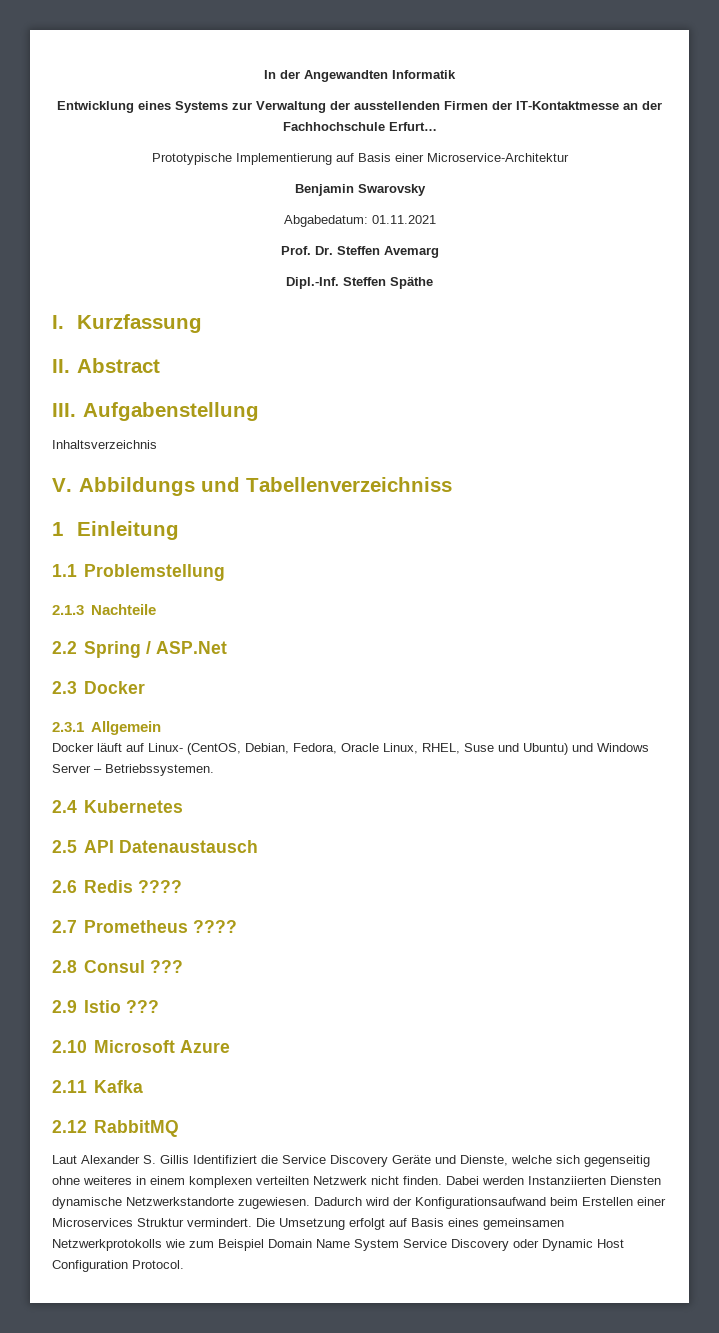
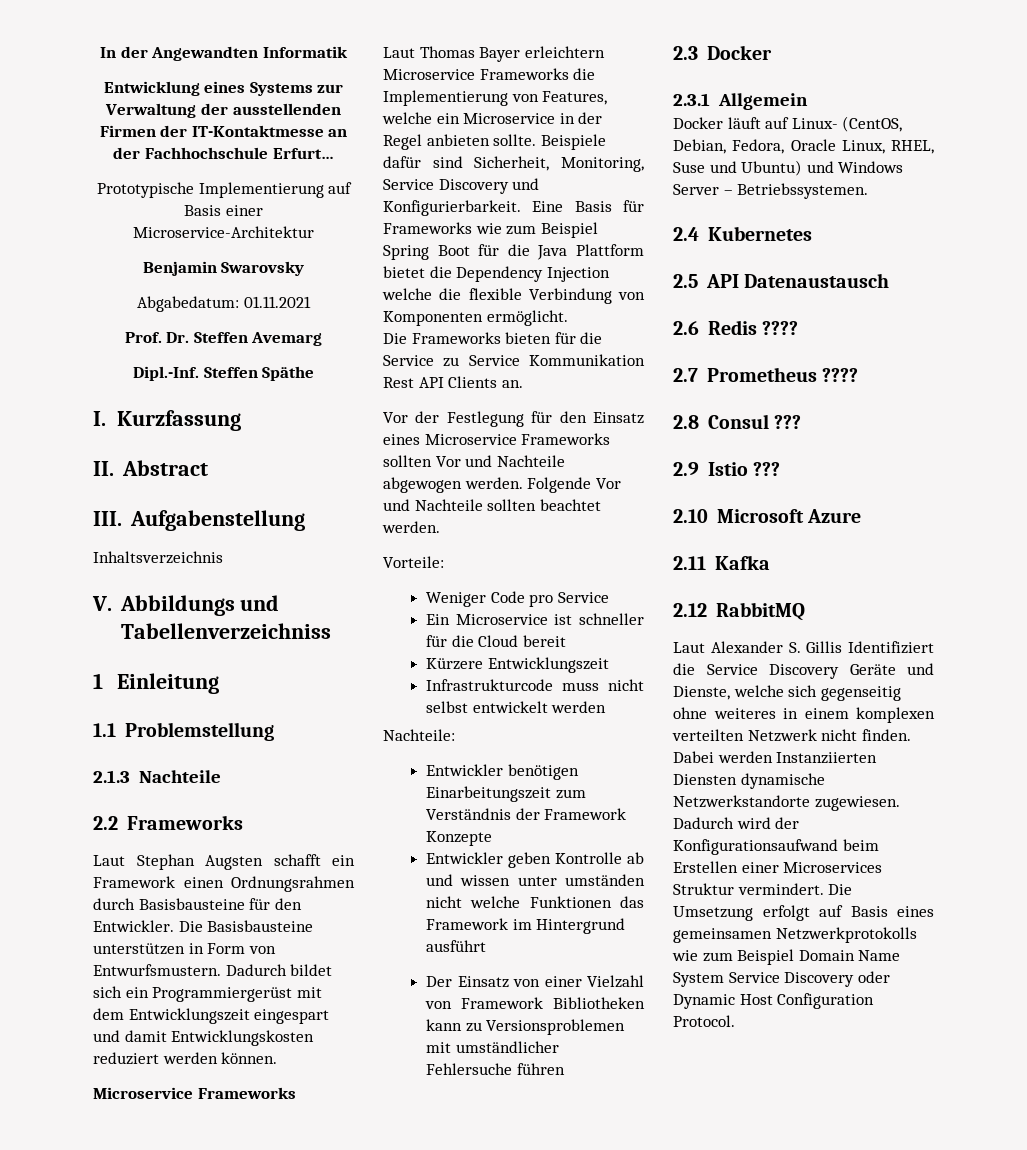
[83,641,227,658] Spring / ASP.Net -> [126,815,243,830] [93,854,355,870] [93,876,355,892] [93,898,302,910] [93,920,314,932] [93,943,276,955] [93,964,333,976] [93,986,322,1002] [93,1008,330,1024] [93,1030,315,1046] [93,1052,278,1065] [93,1087,296,1099] [383,46,605,62] [383,68,596,80] [383,90,608,106] [382,112,603,124] [383,134,606,150] [383,156,644,172] [383,178,540,194] [383,200,644,216] [383,222,598,238] [383,244,644,260] [383,266,610,282] [382,288,645,304] [383,310,568,326] [383,332,603,344] [383,354,645,367] [383,376,523,388] [383,411,644,427] [383,433,611,445] [383,455,565,467] [383,477,621,493] [383,499,601,511] [382,521,440,533] [383,556,444,568] [426,591,609,607] [426,613,644,625] [426,635,566,647] [426,657,609,673] [426,679,644,691] [426,701,607,713] [383,729,455,741] [426,764,579,780] [426,786,586,802] [426,808,627,820] [426,831,493,846] [426,852,644,868] [426,874,645,886] [426,896,644,908] [426,918,626,934] [426,940,487,952] [426,975,644,988] [425,997,645,1009] [426,1019,626,1035] [426,1041,559,1053] [426,1063,565,1075] Frameworks // Laut Stephan Augsten schafft ein Framework einen Ordnungsrahmen durch Basisbausteine für den Entwickler. Die Basisbausteine unterstützen in Form von Entwurfsmustern. Dadurch bildet sich ein Programmiergerüst mit dem Entwicklungszeit eingespart und damit Entwicklungskosten reduziert werden können. // Microservice Frameworks // Laut Thomas Bayer erleichtern Microservice Frameworks die Implementierung von Features, welche ein Microservice in der Regel anbieten sollte. Beispiele dafür sind Sicherheit, Monitoring, Service Discovery und Konfigurierbarkeit. Eine Basis für Frameworks wie zum Beispiel Spring Boot für die Java Plattform bietet die Dependency Injection welche die flexible Verbindung von Komponenten ermöglicht. // Die Frameworks bieten für die Service zu Service Kommunikation Rest API Clients an. // Vor der Festlegung für den Einsatz eines Microservice Frameworks sollten Vor und Nachteile abgewogen werden. Folgende Vor und Nachteile sollten beachtet werden. // Vorteile: // Weniger Code pro Service // Ein Microservice ist schneller für die Cloud bereit // Kürzere Entwicklungszeit // Infrastrukturcode muss nicht selbst entwickelt werden // Nachteile: // Entwickler benötigen Einarbeitungszeit zum Verständnis der Framework Konzepte // Entwickler geben Kontrolle ab und wissen unter umständen nicht welche Funktionen das Framework im Hintergrund ausführt // Der Einsatz von einer Vielzahl von Framework Bibliotheken kann zu Versionsproblemen mit umständlicher Fehlersuche führen

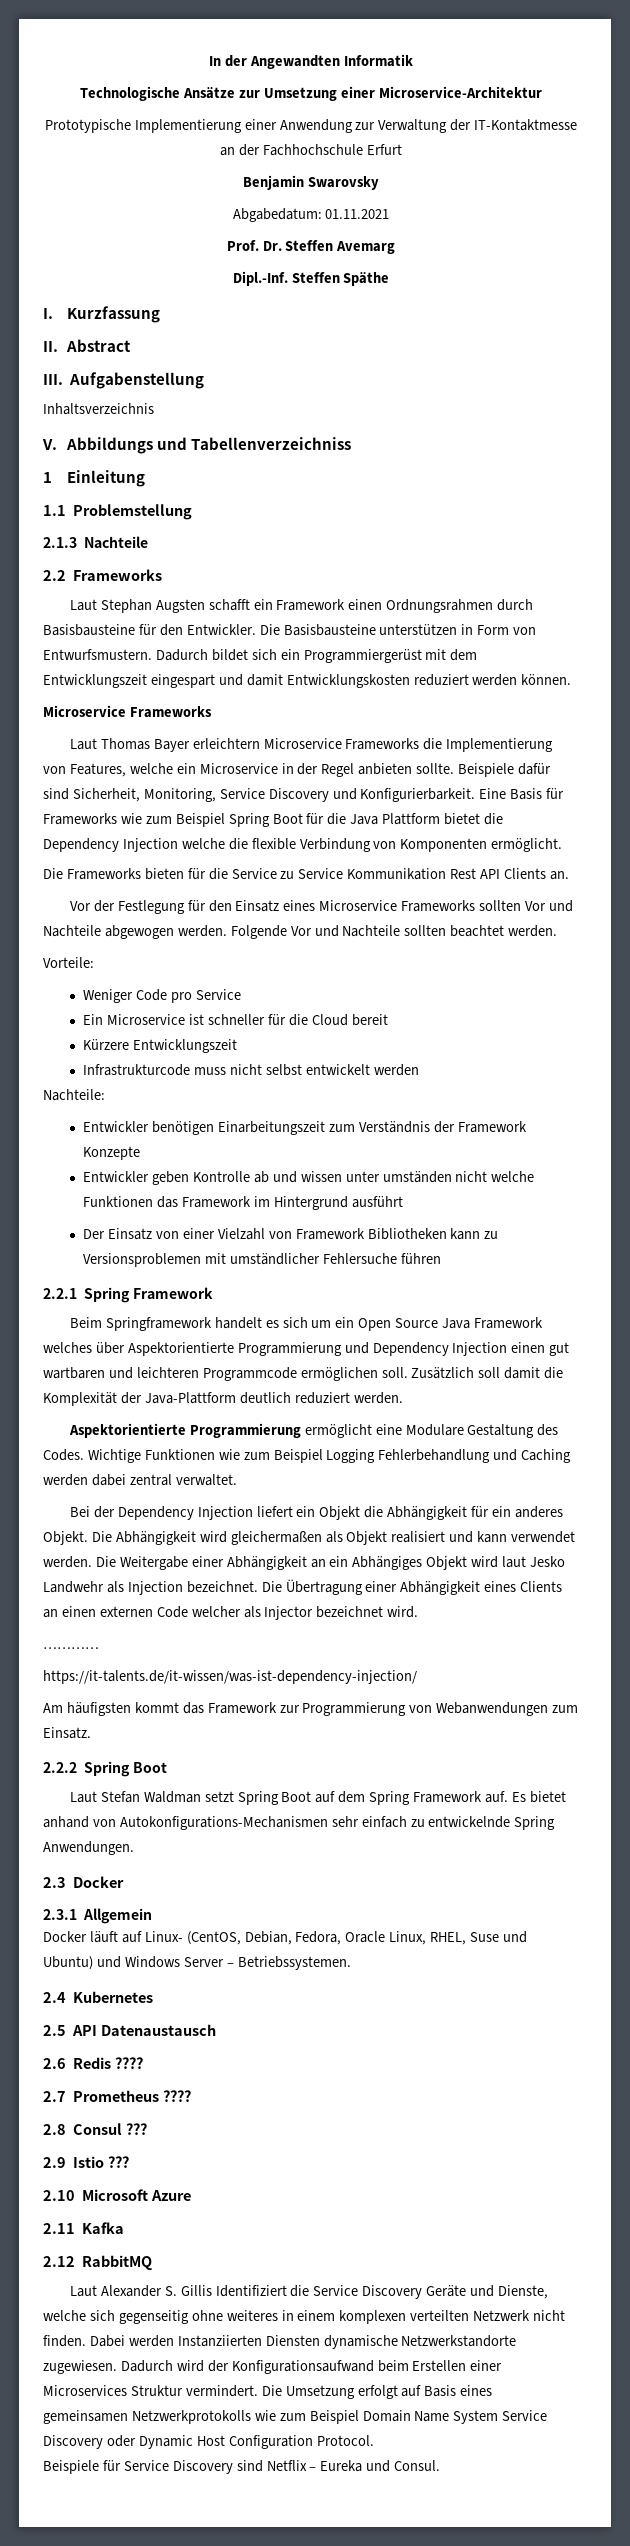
[103,81,344,96] [105,103,341,118] [99,125,348,137] [113,147,334,159] [96,182,353,198] [184,205,263,216] [133,226,314,238] Entwicklung eines Systems zur Verwaltung der ausstellenden Firmen der IT-Kontaktmesse an der Fachhochschule Erfurt… // Prototypische Implementierung auf Basis einer Microservice-Architektur -> [80,86,542,101] [44,119,578,133] [220,144,402,156] Technologische Ansätze zur Umsetzung einer Microservice-Architektur // Prototypische Implementierung einer Anwendung zur Verwaltung der IT-Kontaktmesse an der Fachhochschule Erfurt
(565, 1069) none -> [43,1287,214,1303] [69,1317,544,1331] [43,1342,570,1356] [43,1367,564,1381] [43,1392,403,1406] [68,1423,559,1438] [43,1449,572,1463] [43,1474,237,1486] [69,1506,563,1520] [43,1531,576,1545] [43,1556,566,1570] [43,1579,563,1595] [43,1606,419,1620] [43,1647,99,1649] [43,1670,417,1684] [43,1702,579,1716] [43,1727,91,1739] [43,1761,168,1777] [69,1791,566,1805] [43,1816,556,1830] [43,1841,134,1855] // 2.2.1 Spring Framework // Beim Springframework handelt es sich um ein Open Source Java Framework welches über Aspektorientierte Programmierung und Dependency Injection einen gut wartbaren und leichteren Programmcode ermöglichen soll. Zusätzlich soll damit die Komplexität der Java-Plattform deutlich reduziert werden. // Aspektorientierte Programmierung ermöglicht eine Modulare Gestaltung des Codes. Wichtige Funktionen wie zum Beispiel Logging Fehlerbehandlung und Caching werden dabei zentral verwaltet. // Bei der Dependency Injection liefert ein Objekt die Abhängigkeit für ein anderes Objekt. Die Abhängigkeit wird gleichermaßen als Objekt realisiert und kann verwendet werden. Die Weitergabe einer Abhängigkeit an ein Abhängiges Objekt wird laut Jesko Landwehr als Injection bezeichnet. Die Übertragung einer Abhängigkeit eines Clients an einen externen Code welcher als Injector bezeichnet wird. // ………… // https://it-talents.de/it-wissen/was-ist-dependency-injection/ // Am häufigsten kommt das Framework zur Programmierung von Webanwendungen zum Einsatz. // 2.2.2 Spring Boot // Laut Stefan Waldman setzt Spring Boot auf dem Spring Framework auf. Es bietet anhand von Autokonfigurations-Mechanismen sehr einfach zu entwickelnde Spring Anwendungen.
(735, 1021) none -> [43,2460,441,2474] // Beispiele für Service Discovery sind Netflix – Eureka und Consul.

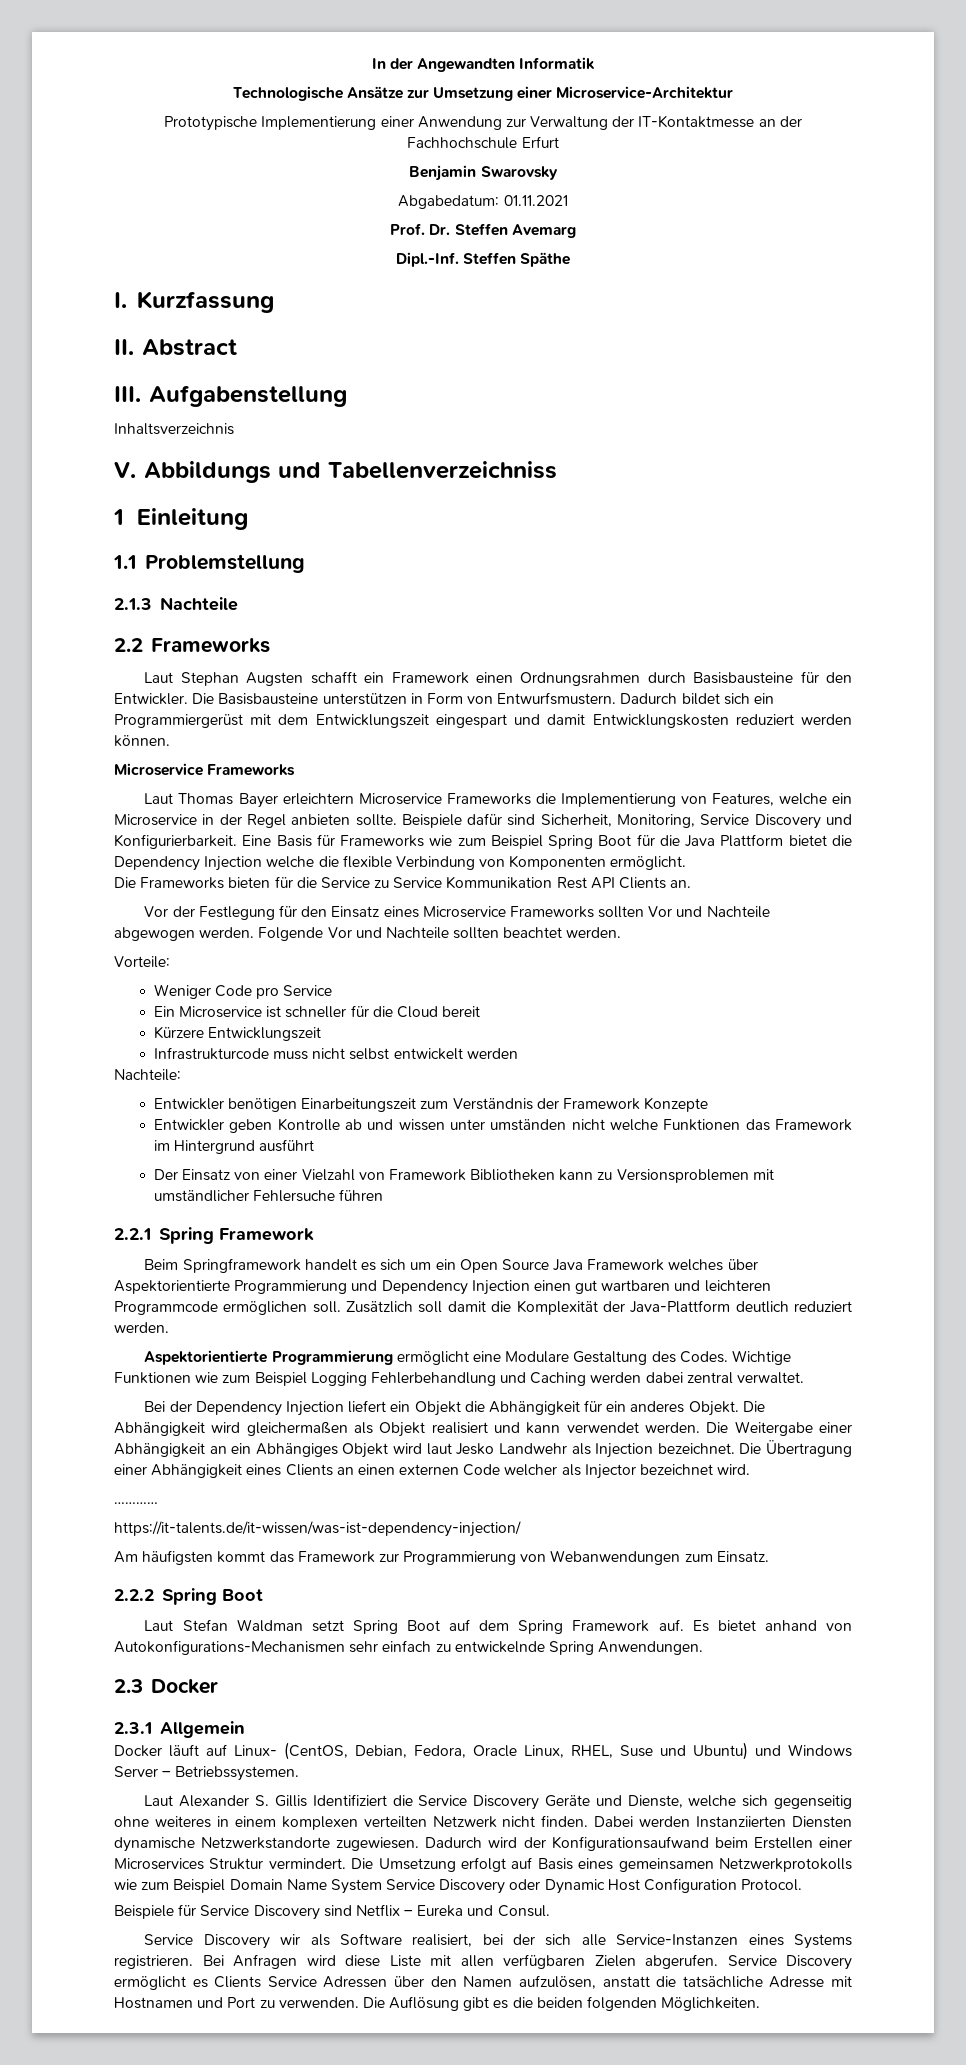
[43,1991,154,2003] [43,2024,217,2036] [43,2057,144,2069] [43,2090,192,2102] [43,2123,148,2135] [43,2156,130,2168] [43,2189,192,2201] [43,2222,125,2234] [43,2255,153,2270] // 2.4 Kubernetes // 2.5 API Datenaustausch // 2.6 Redis ???? // 2.7 Prometheus ???? // 2.8 Consul ??? // 2.9 Istio ??? // 2.10 Microsoft Azure // 2.11 Kafka // 2.12 RabbitMQ -> (300, 1773) none
(441, 2465) none -> [144,1933,852,1949] [114,1954,852,1970] [114,1975,853,1990] [114,1996,761,2011] // Service Discovery wir als Software realisiert, bei der sich alle Service-Instanzen eines Systems registrieren. Bei Anfragen wird diese Liste mit allen verfügbaren Zielen abgerufen. Service Discovery ermöglicht es Clients Service Adressen über den Namen aufzulösen, anstatt die tatsächliche Adresse mit Hostnamen und Port zu verwenden. Die Auflösung gibt es die beiden folgenden Möglichkeiten.

